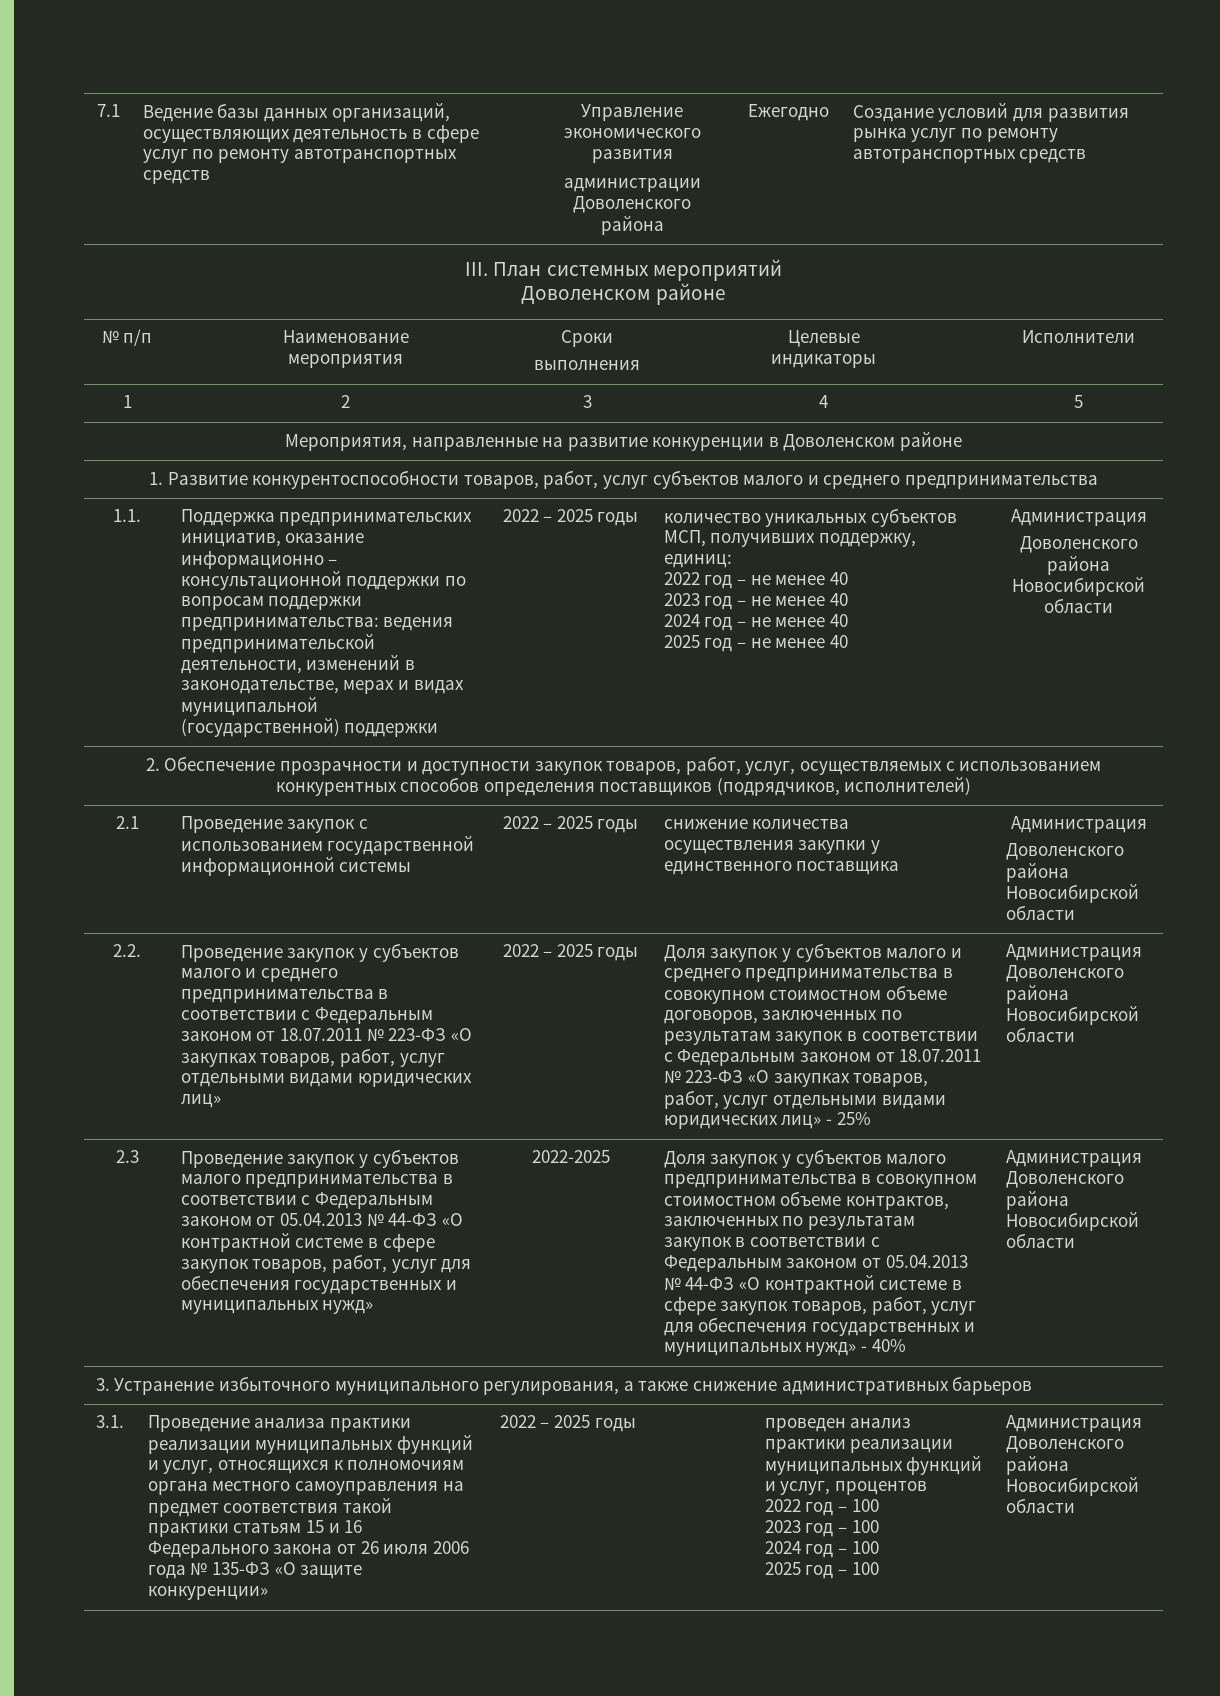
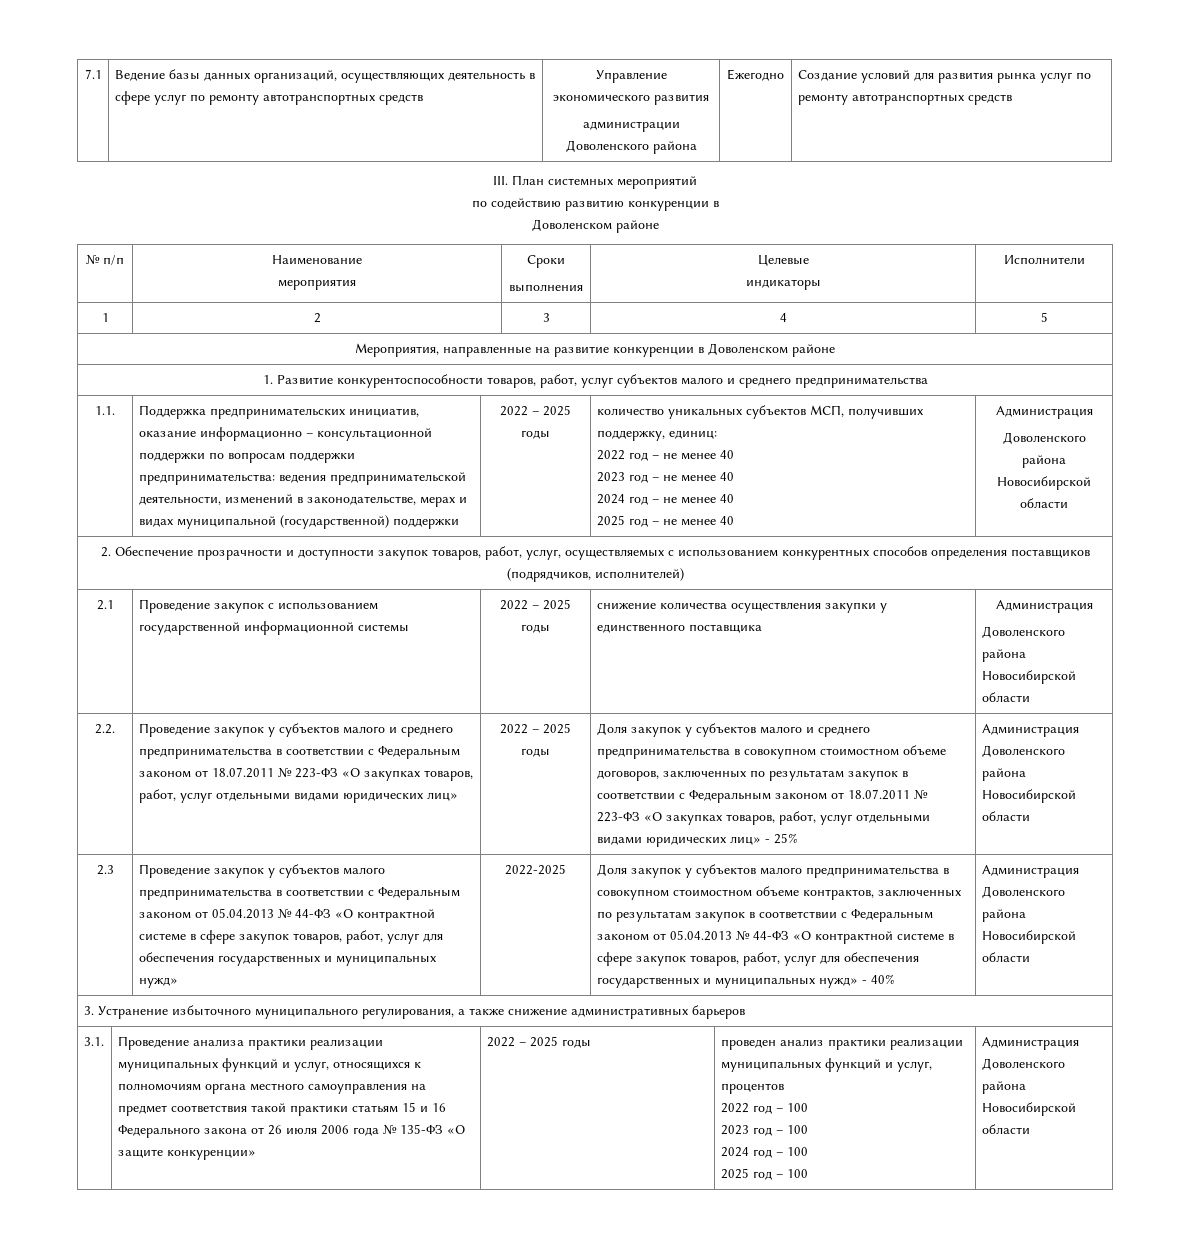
(782, 270) none -> [471,198,719,211] // по содействию развитию конкуренции в

